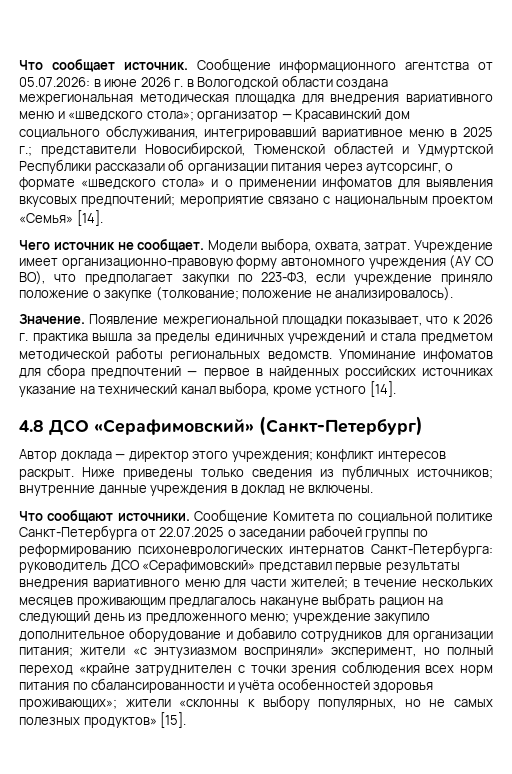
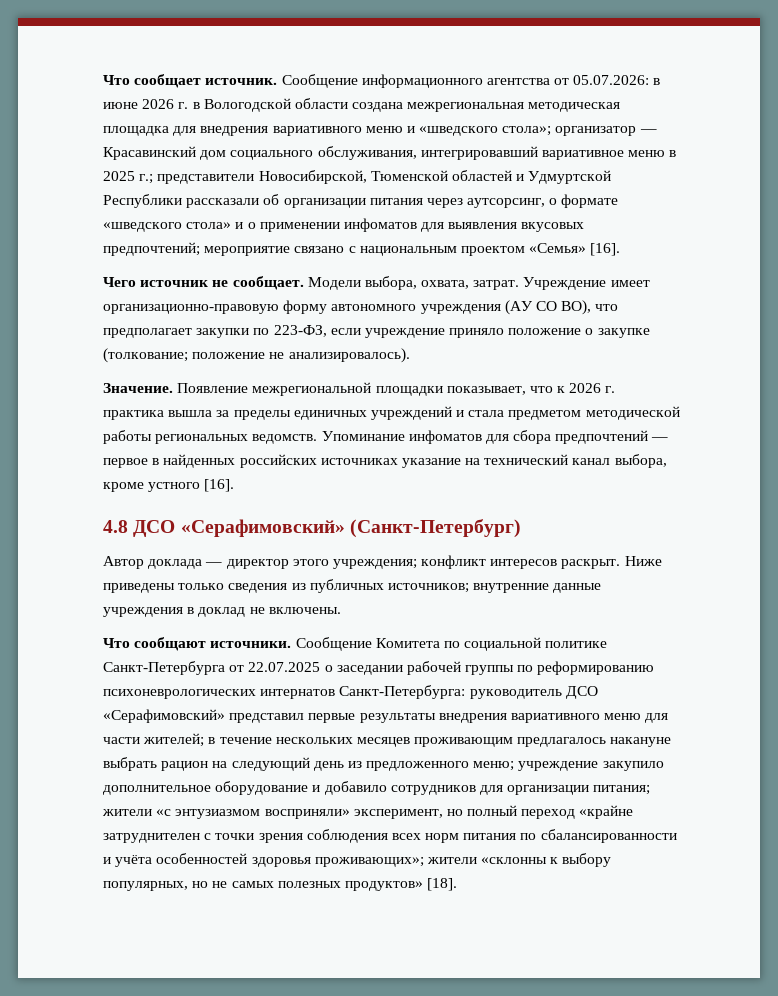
[76,210,103,226] [14]. -> [590,243,621,256] [16].
[369,381,396,397] [14]. -> [204,479,235,492] [16].
[160,712,187,728] [15]. -> [427,878,458,891] [18].

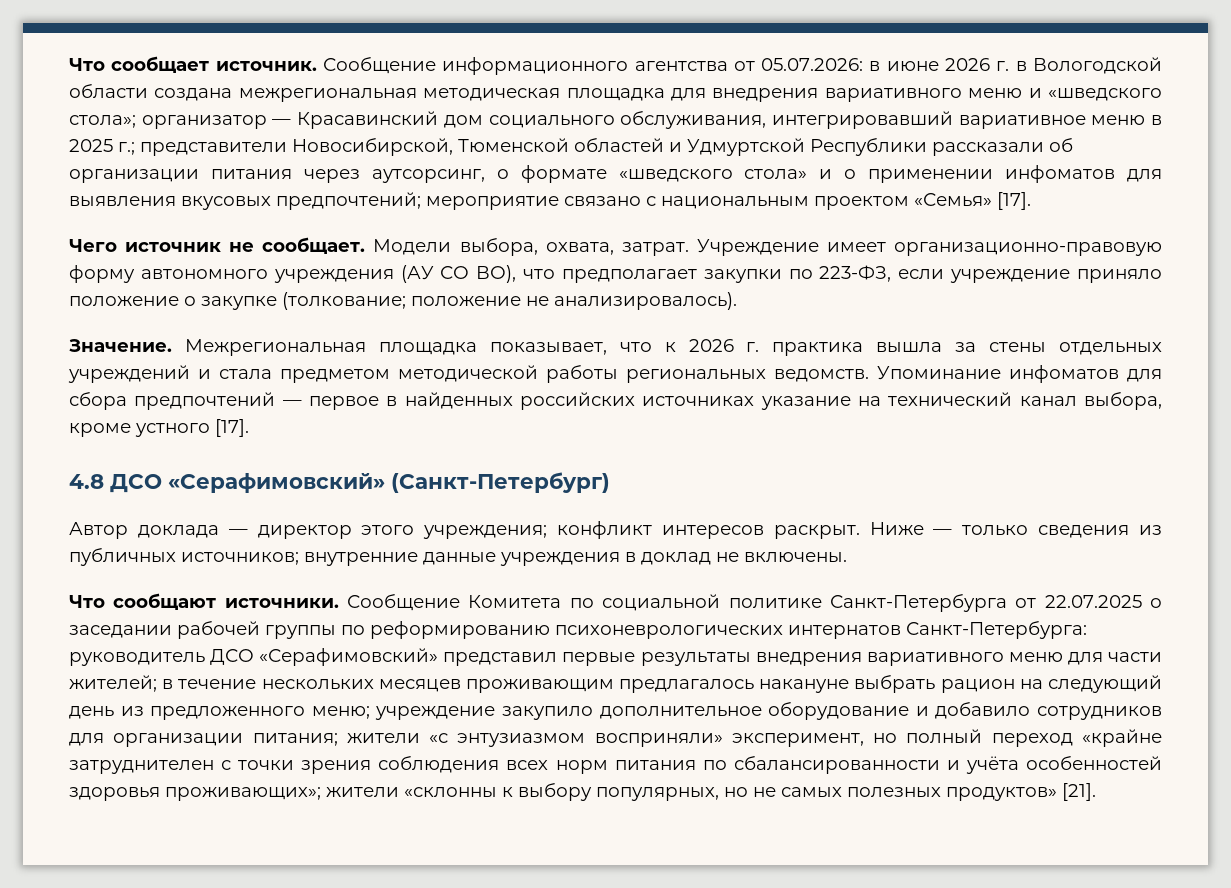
[590,243,621,256] [16]. -> [997,192,1031,210] [17].
[177,382,443,396] Появление межрегиональной площадки -> [184,339,477,356] Межрегиональная площадка
[233,410,367,420] пределы единичных -> [989,342,1162,355] стены отдельных
[204,479,235,492] [16]. -> [215,419,249,437] [17].
[103,583,175,593] приведены -> [933,529,953,535] —
[427,878,458,891] [18]. -> [1062,783,1096,801] [21].

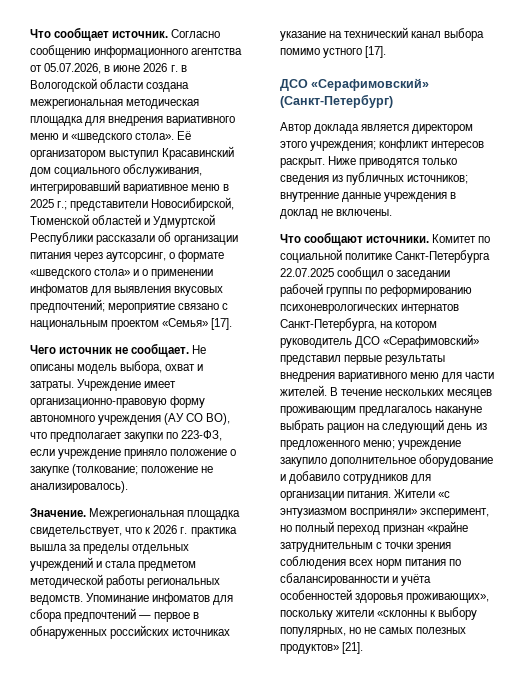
[322,57,436,74] Сообщение -> [171,29,221,38] [30,45,91,58] Согласно сообщению
[761,58,864,71] 05.07.2026: -> [44,63,102,74] 05.07.2026,
[69,115,292,129] стола»; организатор — -> [135,131,192,140] [30,150,160,160] стола». Её организатором выступил
[373,238,689,256] Модели выбора, охвата, затрат. -> [192,345,207,354] [30,361,204,374] [30,381,74,391] Не описаны модель выбора, охват и затраты.
[489,342,607,355] показывает, -> [30,527,122,537] свидетельствует,
[989,342,1047,353] стены -> [83,544,130,554] пределы
[404,392,513,409] найденных -> [30,626,107,639] обнаруженных
[1084,392,1163,410] [69,423,131,437] выбора, кроме -> [444,28,485,41] [280,48,320,55] выбора помимо
[69,474,104,489] 4.8 -> (387, 52) none
[228,525,352,539] — директор -> [361,124,474,134] является директором
[933,529,953,535] — -> [359,158,420,168] приводятся
[347,594,562,611] Сообщение Комитета -> [432,234,477,243] Комитет
[1015,595,1142,608] от 22.07.2025 -> [280,267,385,280] 22.07.2025 сообщил
[906,621,1087,639] Санкт-Петербурга: -> [280,318,438,331] Санкт-Петербурга, на котором
[69,675,174,692] жителей; в -> [280,385,339,396] жителей. В
[252,733,420,746] питания; жители -> [347,489,436,498] питания. Жители
[1081,729,1162,747] [69,760,214,774] «крайне затруднителен -> [383,521,469,535] [280,542,373,552] признан «крайне затруднительным
[165,787,321,801] проживающих»; -> [406,593,490,603] [280,610,333,620] проживающих», поскольку

